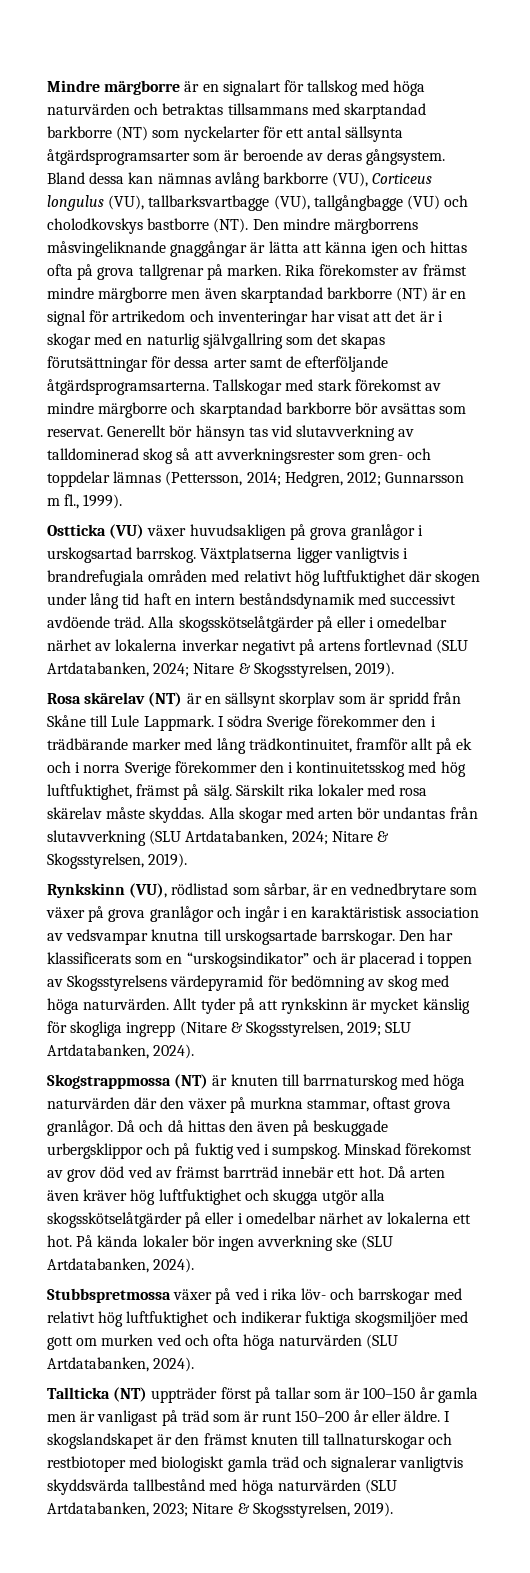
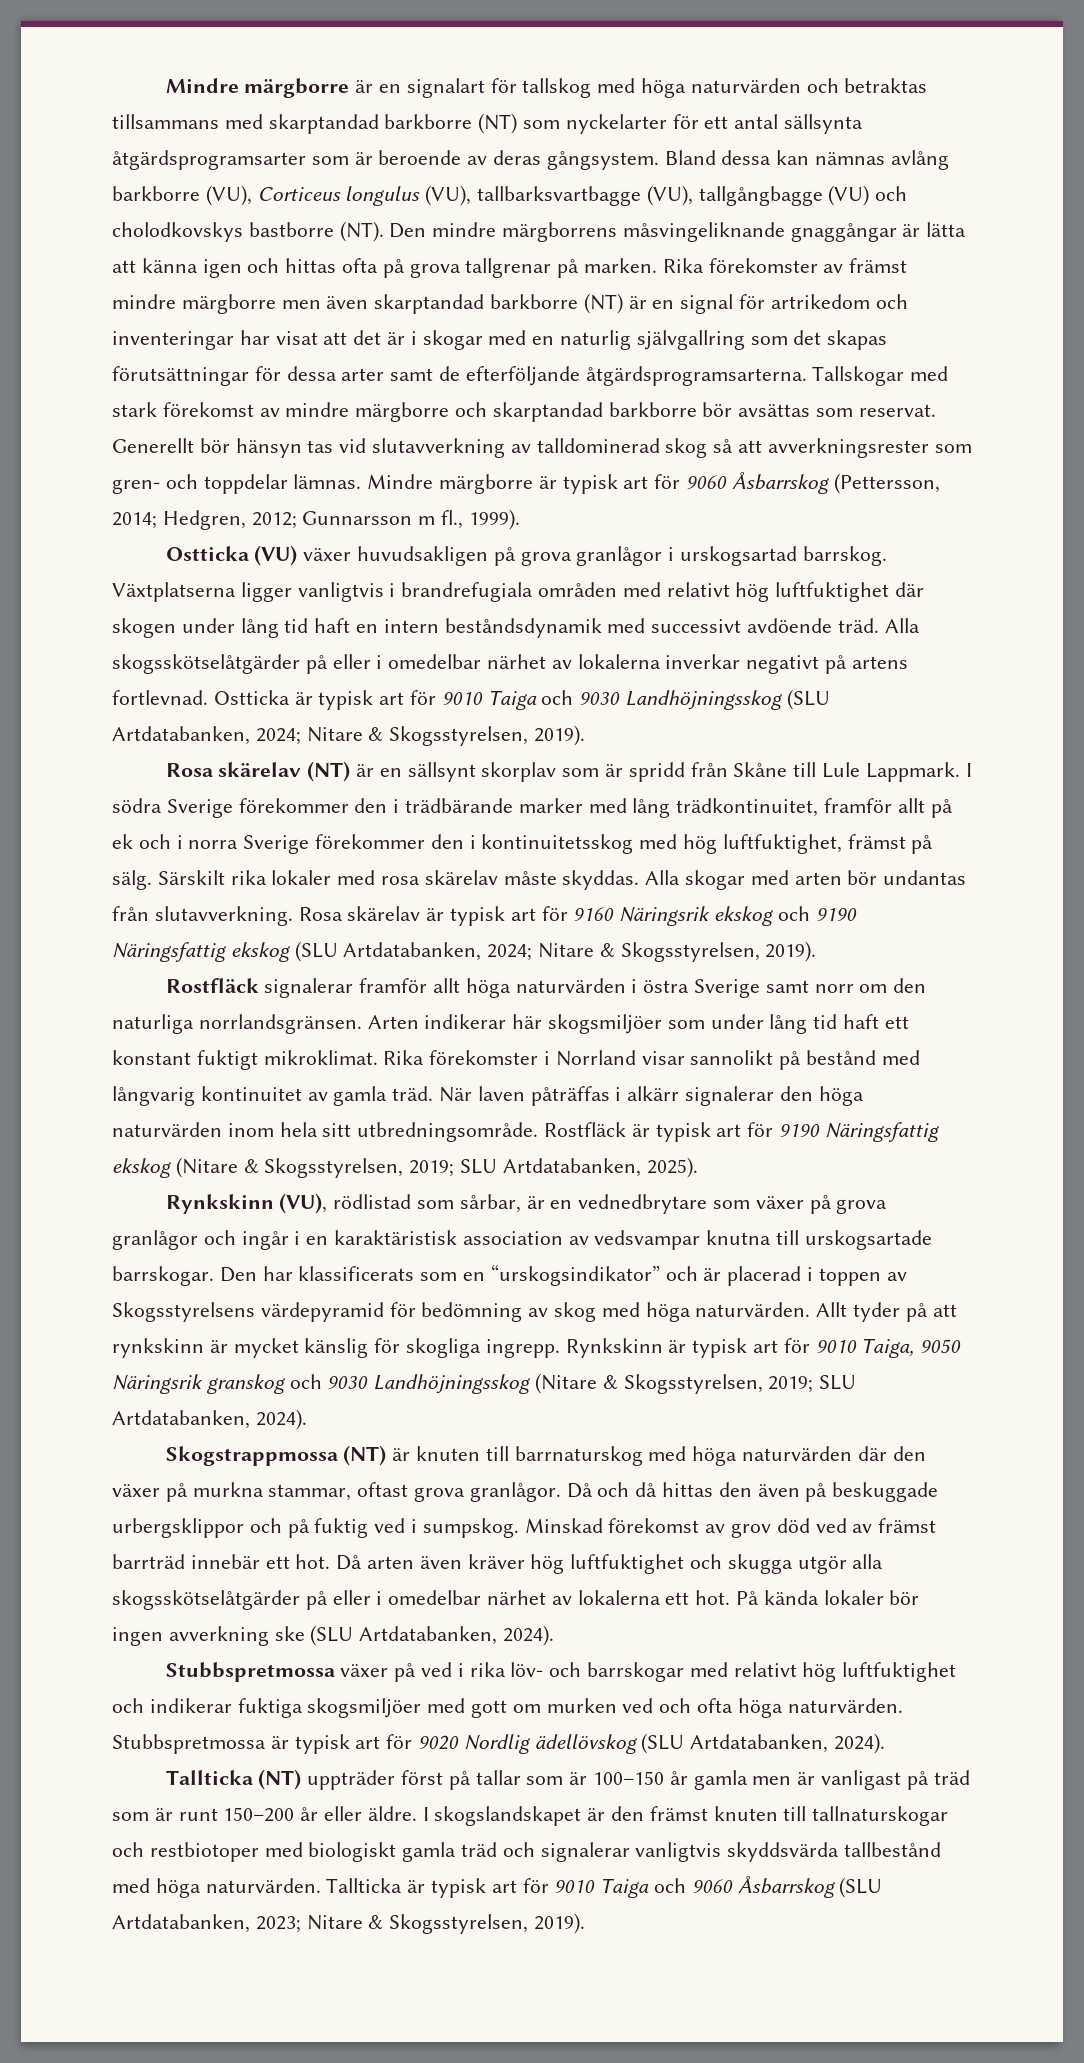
[113,471,162,483] lämnas -> [293,472,829,494] lämnas. Mindre märgborre är typisk art för 9060 Åsbarrskog
[364,639,433,651] fortlevnad -> [112,690,783,710] fortlevnad. Ostticka är typisk art för 9010 Taiga och 9030 Landhöjningsskog
[47,830,389,846] [47,853,188,869] slutavverkning (SLU Artdatabanken, 2024; Nitare & Skogsstyrelsen, 2019). -> [154,906,857,926] [112,941,817,962] [165,978,927,998] [112,1014,909,1034] [112,1050,920,1070] [112,1086,864,1106] [112,1122,939,1142] [112,1157,698,1178] slutavverkning. Rosa skärelav är typisk art för 9160 Näringsrik ekskog och 9190 Näringsfattig ekskog (SLU Artdatabanken, 2024; Nitare & Skogsstyrelsen, 2019). // Rostfläck signalerar framför allt höga naturvärden i östra Sverige samt norr om den naturliga norrlandsgränsen. Arten indikerar här skogsmiljöer som under lång tid haft ett konstant fuktigt mikroklimat. Rika förekomster i Norrland visar sannolikt på bestånd med långvarig kontinuitet av gamla träd. När laven påträffas i alkärr signalerar den höga naturvärden inom hela sitt utbredningsområde. Rostfläck är typisk art för 9190 Näringsfattig ekskog (Nitare & Skogsstyrelsen, 2019; SLU Artdatabanken, 2025).
[126,1022,176,1037] ingrepp -> [485,1338,962,1358] [112,1374,531,1394] ingrepp. Rynkskinn är typisk art för 9010 Taiga, 9050 Näringsrik granskog och 9030 Landhöjningsskog
[279,1334,363,1346] naturvärden -> [787,1698,903,1713] [112,1734,637,1754] naturvärden. Stubbspretmossa är typisk art för 9020 Nordlig ädellövskog
[277,1479,361,1491] naturvärden -> [205,1876,835,1898] naturvärden. Tallticka är typisk art för 9010 Taiga och 9060 Åsbarrskog

